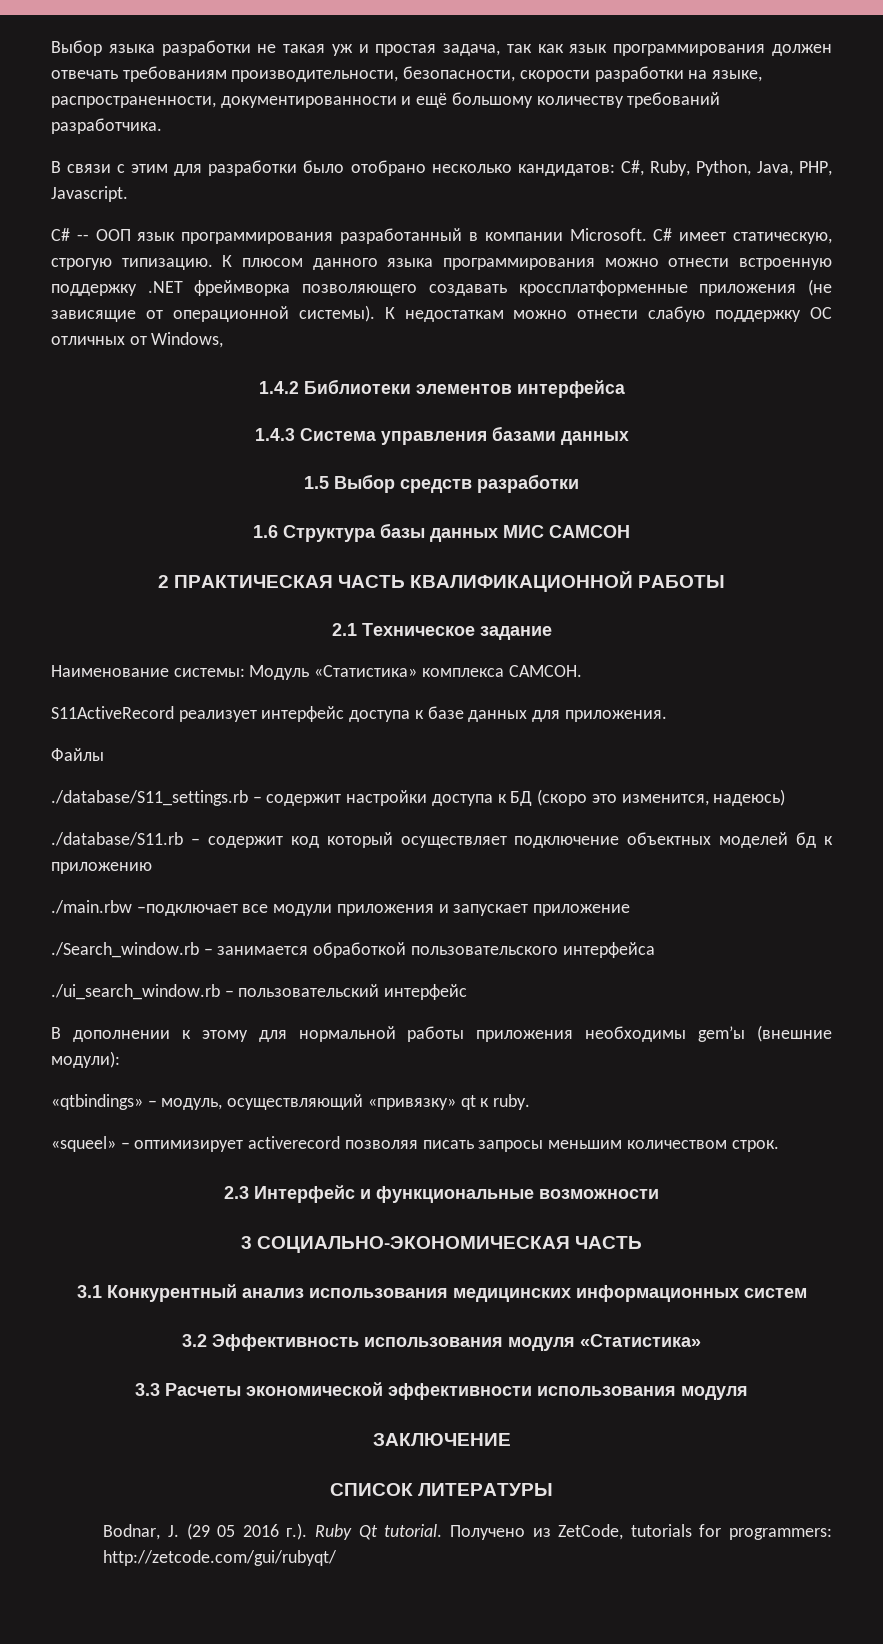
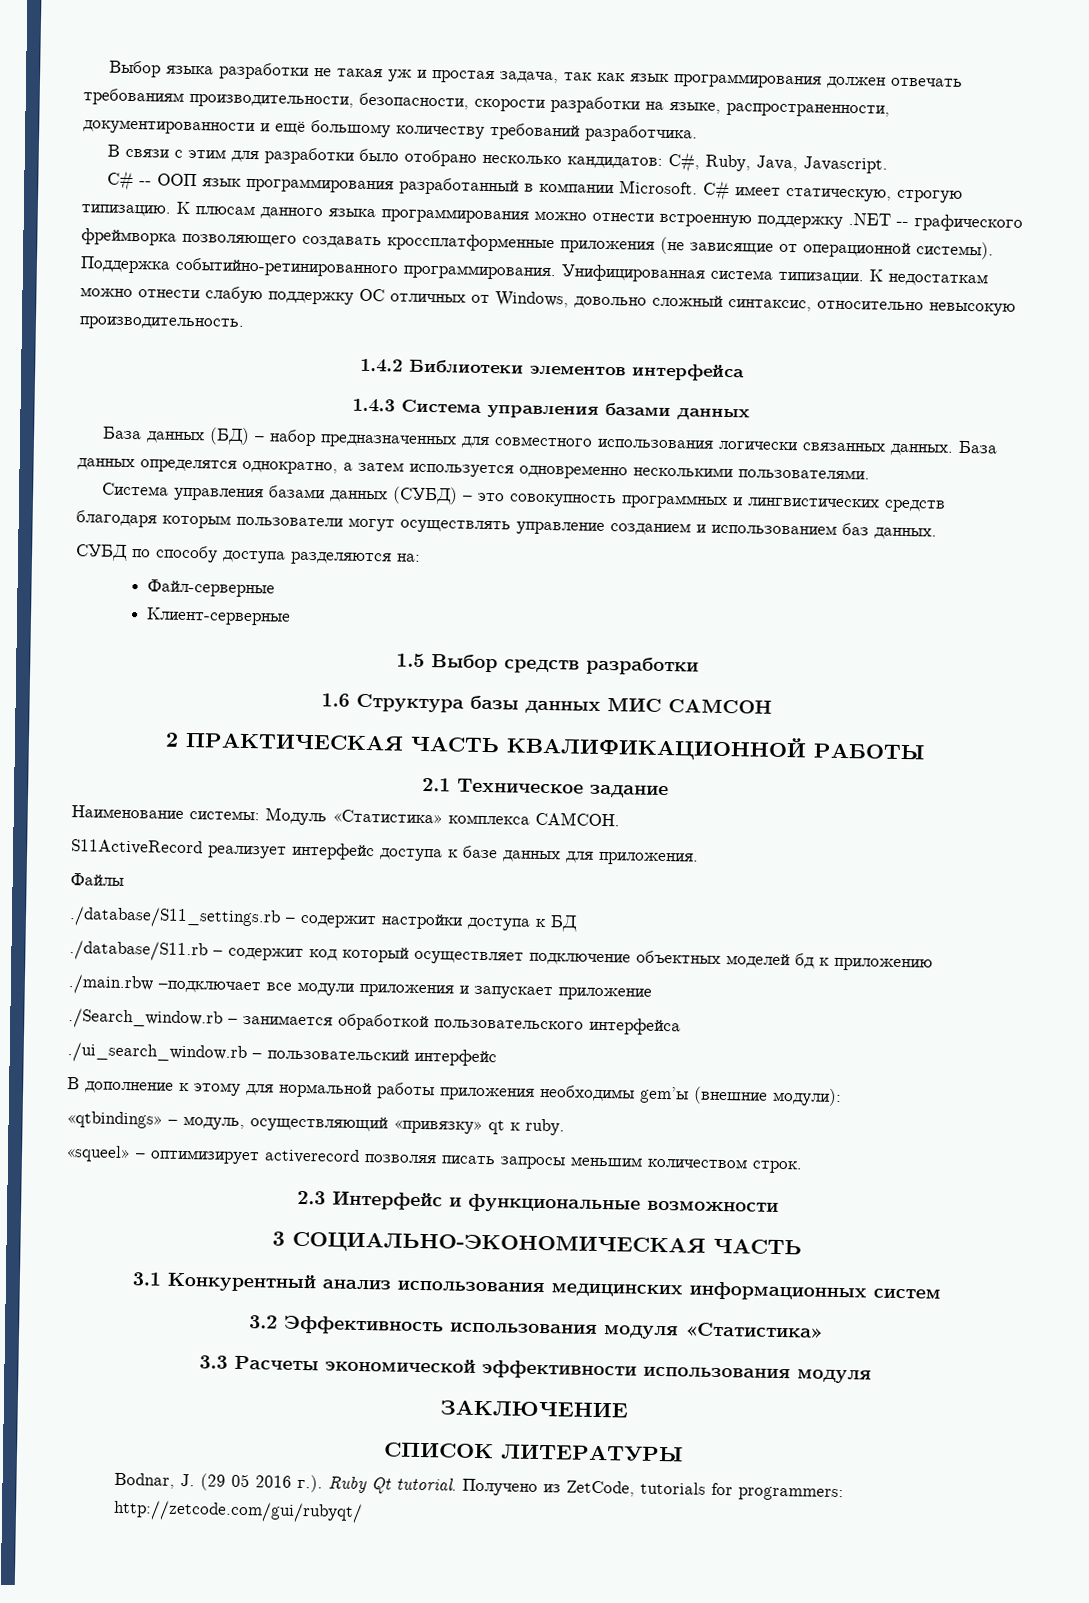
[695,160,832,176] Python, Java, PHP, -> [755,155,798,172] Java,
[242,258,303,267] плюсом -> [195,205,255,216] плюсам
(183, 287) none -> [896,214,1023,232] -- графического
(375, 313) none -> [80,256,864,285] Поддержка событийно-ретинированного программирования. Унифицированная система типизации.
(224, 340) none -> [574,294,1016,316] [79,316,245,331] довольно сложный синтаксис, относительно невысокую производительность.
(629, 438) none -> [102,426,998,456] [77,458,870,480] [101,482,946,513] [76,510,937,540] [75,544,421,566] [146,579,275,598] [145,607,291,626] // База данных (БД) – набор предназначенных для совместного использования логически связанных данных. База данных определятся однократно, а затем используется одновременно несколькими пользователями. // Система управления базами данных (СУБД) – это совокупность программных и лингвистических средств благодаря которым пользователи могут осуществлять управление созданием и использованием баз данных. // СУБД по способу доступа разделяются на: // Файл-серверные // Клиент-серверные
[537,789,786,806] (скоро это изменится, надеюсь) -> (578, 923) none
[72,1030,170,1042] дополнении -> [85,1081,174,1094] дополнение

